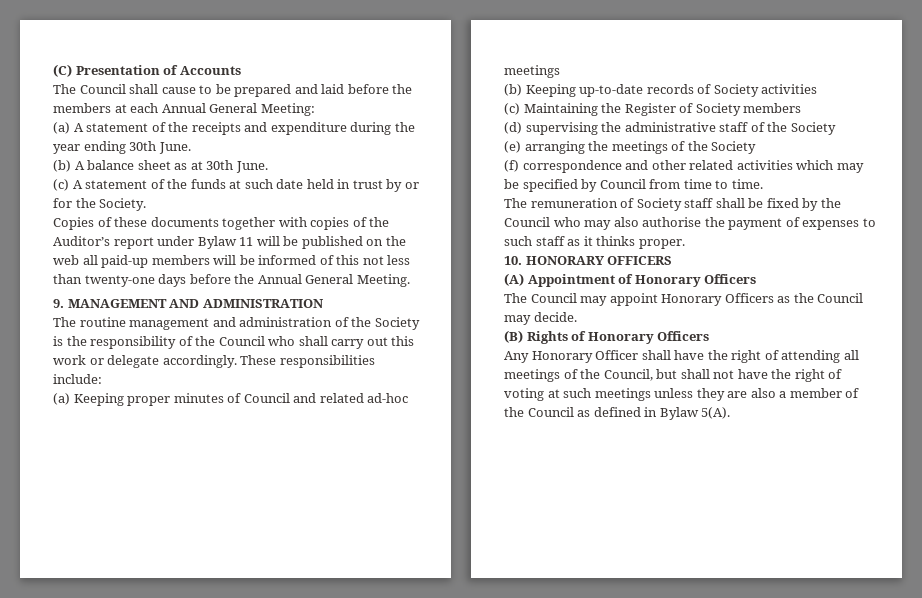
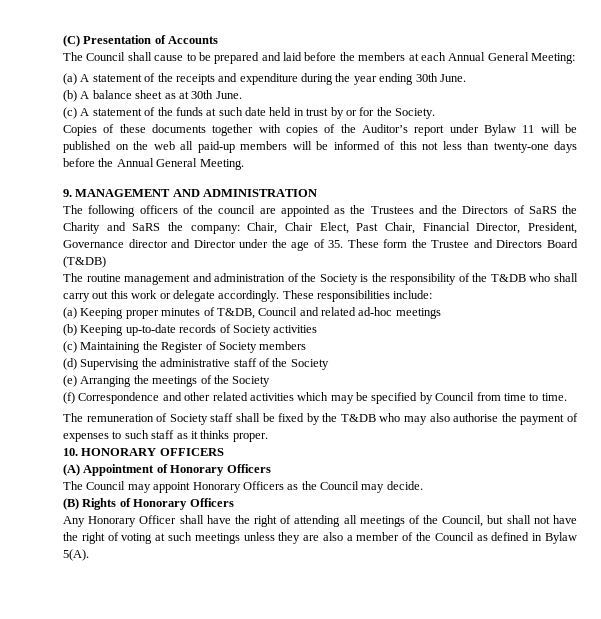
(324, 303) none -> [63,205,577,217] [63,222,578,234] [63,239,579,251] [63,256,106,268] // The following officers of the council are appointed as the Trustees and the Directors of SaRS the Charity and SaRS the company: Chair, Chair Elect, Past Chair, Financial Director, President, Governance director and Director under the age of 35. These form the Trustee and Directors Board (T&DB)
[218,336,265,346] Council -> [490,274,526,282] T&DB
(242, 398) none -> [216,308,255,319] T&DB,
[525,122,598,135] supervising -> [80,359,140,370] Supervising
[524,141,585,154] arranging -> [80,376,132,387] Arranging
[522,160,622,173] correspondence -> [78,392,160,404] Correspondence
[504,217,550,227] Council -> [340,414,376,422] T&DB

